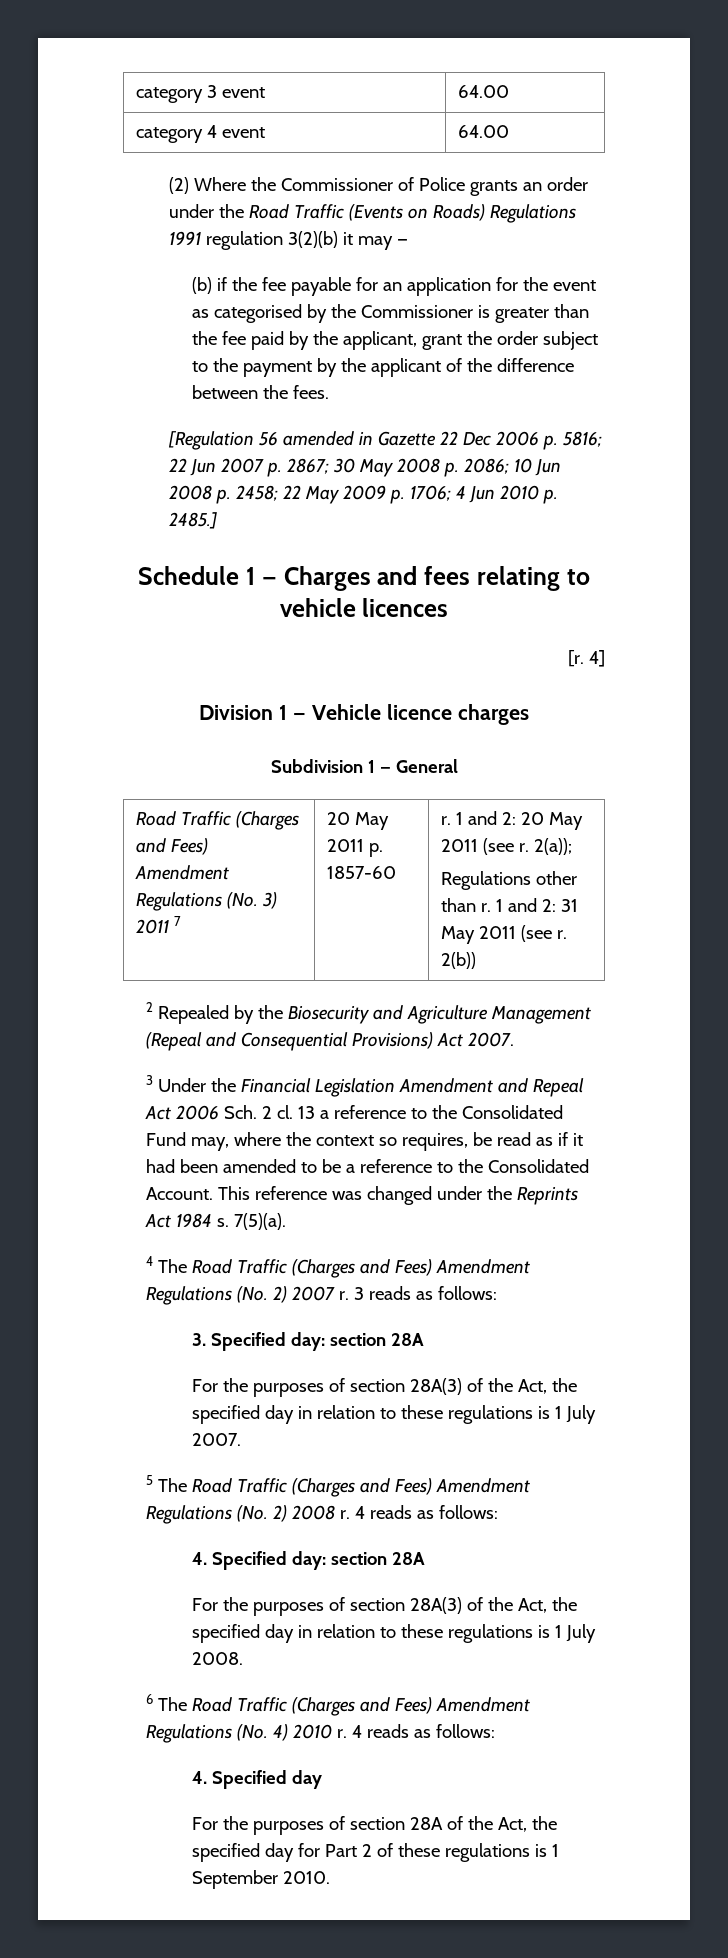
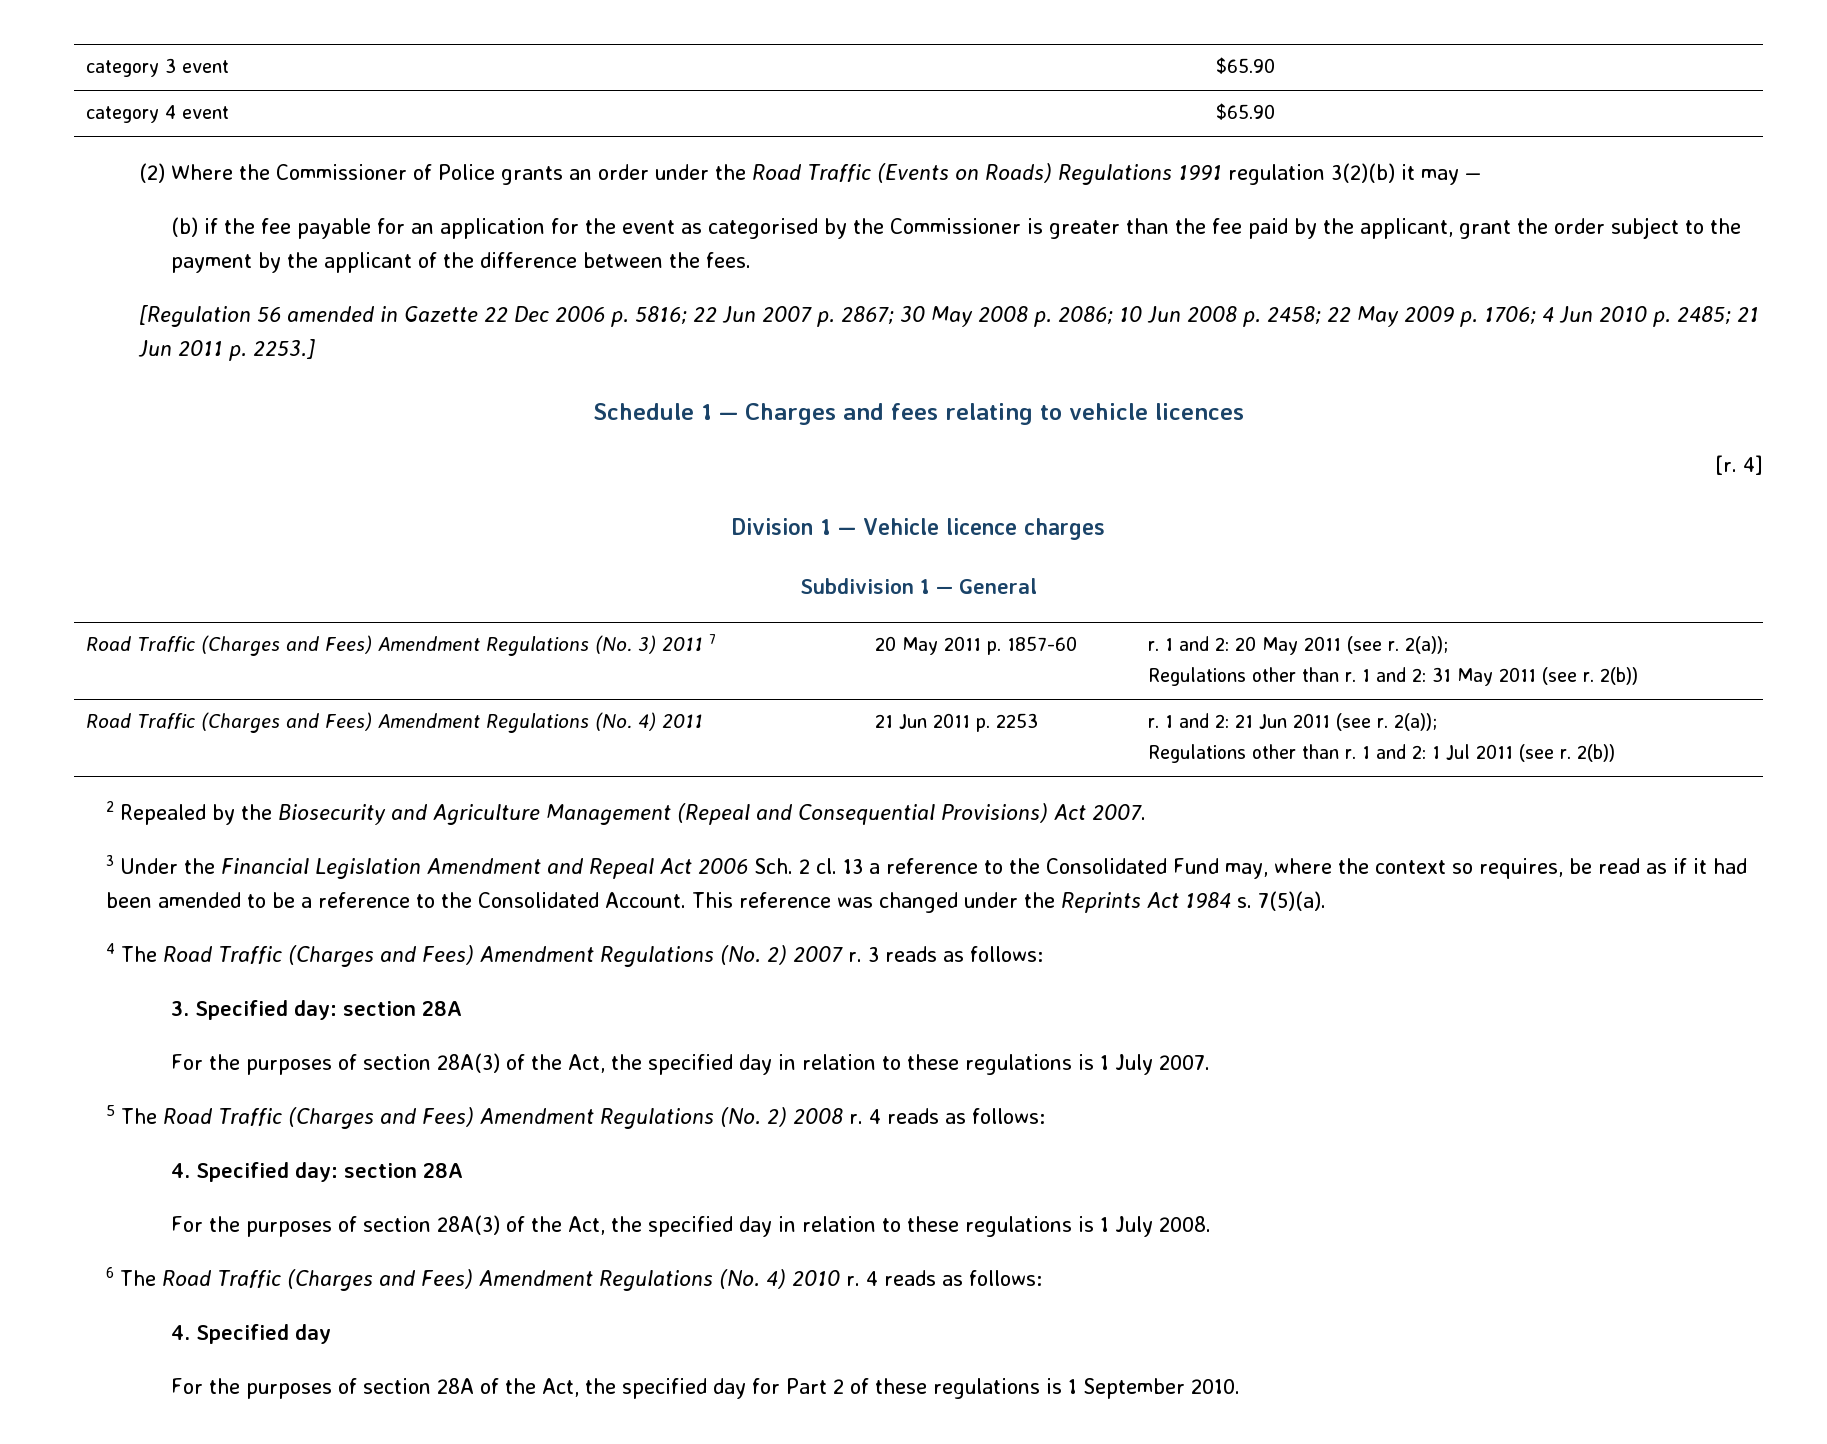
[458,85,510,98] 64.00 -> [1215,57,1275,74] $65.90
[458,125,510,138] 64.00 -> [1215,103,1275,120] $65.90
[168,512,217,529] 2485.] -> [1676,306,1759,324] [137,339,315,361] 2485; 21 Jun 2011 p. 2253.]
(477, 960) none -> [85,712,703,733] [874,713,1038,732] [1147,713,1437,731] [1147,744,1615,763] // Road Traffic (Charges and Fees) Amendment Regulations (No. 4) 2011 | 21 Jun 2011 p. 2253 | r. 1 and 2: 21 Jun 2011 (see r. 2(a)); // Regulations other than r. 1 and 2: 1 Jul 2011 (see r. 2(b))

